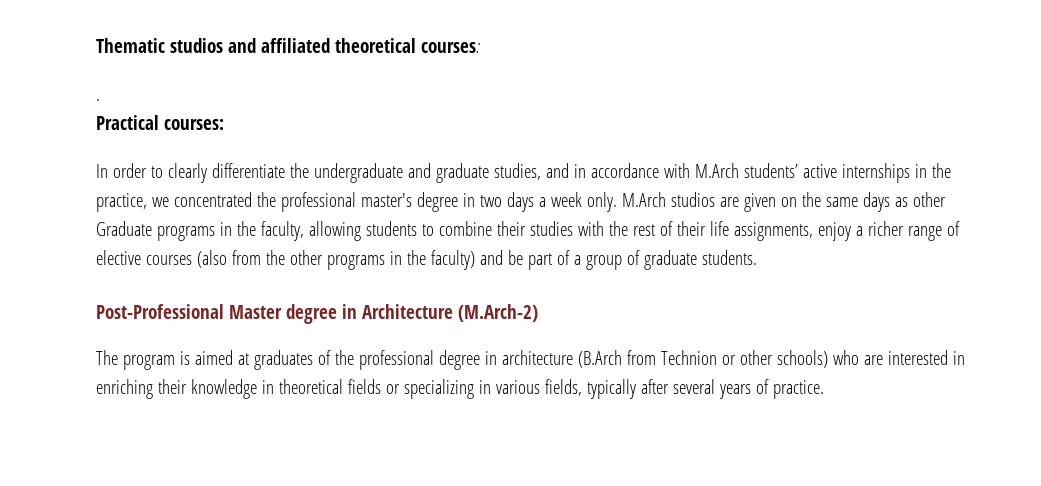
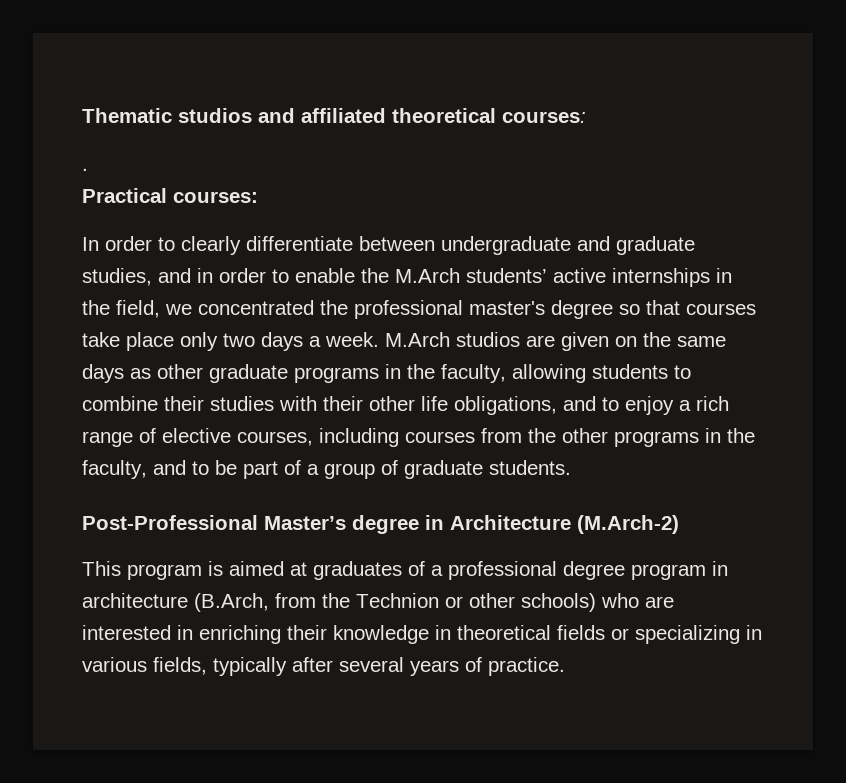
[289,163,309,178] the -> [359,236,435,251] between
[590,163,690,178] accordance with -> [219,268,389,283] order to enable the
[96,193,147,212] practice, -> [116,300,160,318] field,
[462,193,475,207] in -> [619,300,756,315] [82,332,218,351] so that courses take place only
[550,192,617,212] week only. -> [325,332,379,347] week.
[96,221,152,236] Graduate -> [209,364,288,383] graduate
[608,221,813,241] the rest of their life assignments, -> [323,396,619,415] their other life obligations, and to
[867,221,904,236] richer -> [696,396,729,411] rich
[145,250,227,268] courses (also -> [237,428,475,447] courses, including courses
[430,250,503,270] faculty) and -> [82,460,209,479] faculty, and to
[229,305,282,319] Master -> [264,516,346,530] Master’s
[96,350,118,365] The -> [82,561,121,576] This
[334,350,354,365] the -> [431,565,443,576] a
(480, 360) none -> [631,564,706,580] program
[577,350,656,368] (B.Arch from -> [194,593,350,612] (B.Arch, from the

